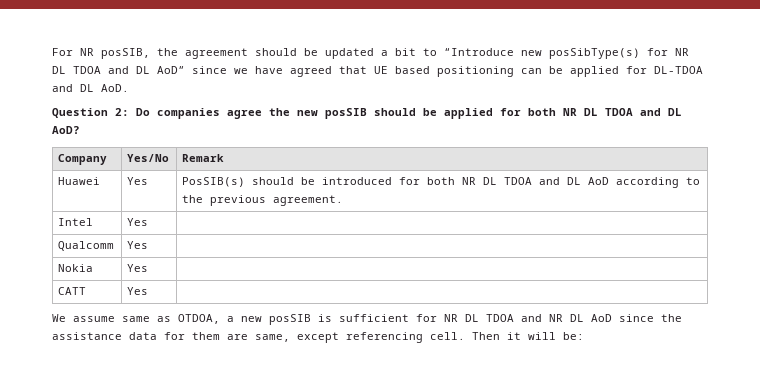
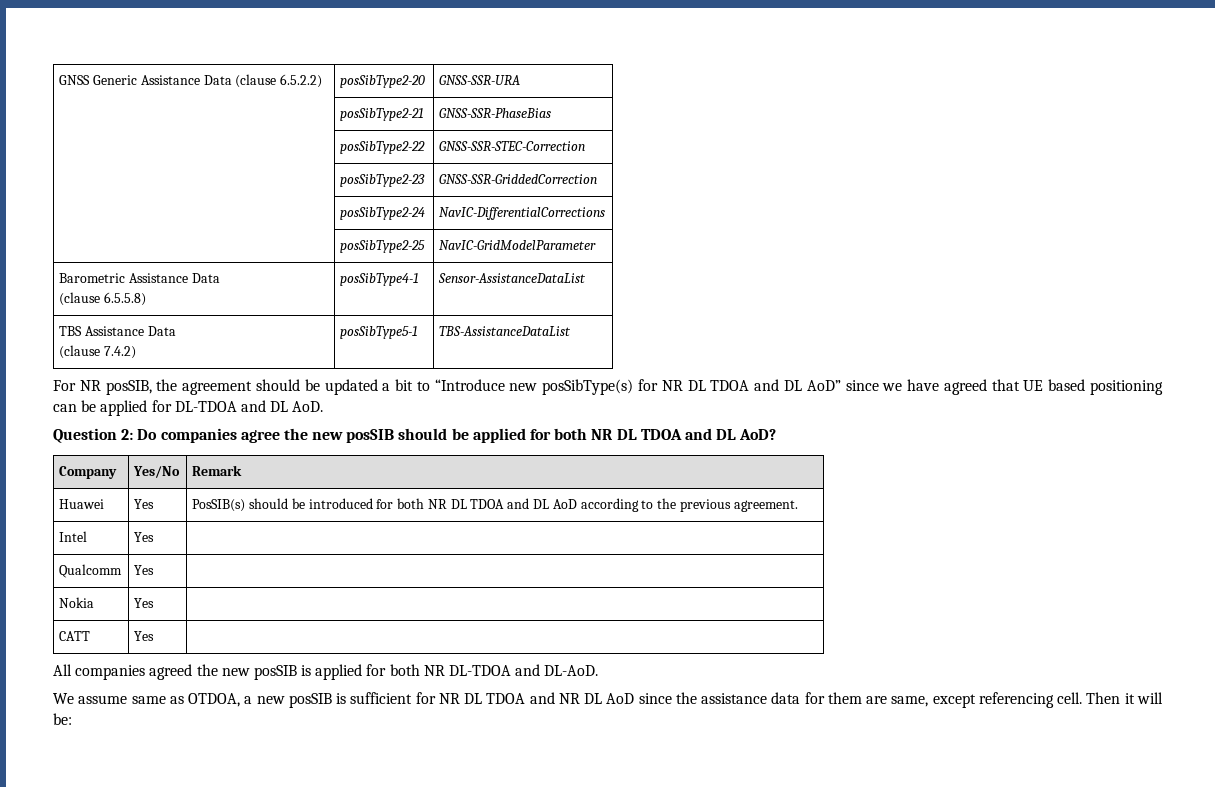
(52, 52) none -> [59,74,323,88] [340,75,426,88] [439,75,521,85] [340,108,425,121] [439,108,552,118] [340,141,426,154] [439,141,586,151] [340,174,426,187] [439,174,598,184] [340,207,426,220] [439,207,606,220] [340,240,426,253] [439,240,597,250] [59,273,220,283] [59,292,146,306] [340,273,420,286] [438,273,587,283] [59,326,176,336] [59,345,136,359] [340,326,419,339] [439,326,572,336] GNSS Generic Assistance Data (clause 6.5.2.2) | posSibType2-20 | GNSS-SSR-URA // | posSibType2-21 | GNSS-SSR-PhaseBias // | posSibType2-22 | GNSS-SSR-STEC-Correction // | posSibType2-23 | GNSS-SSR-GriddedCorrection // | posSibType2-24 | NavIC-DifferentialCorrections // | posSibType2-25 | NavIC-GridModelParameter // Barometric Assistance Data // (clause 6.5.5.8) | posSibType4-1 | Sensor-AssistanceDataList // TBS Assistance Data // (clause 7.4.2) | posSibType5-1 | TBS-AssistanceDataList //
(149, 291) none -> [53,664,599,680] // All companies agreed the new posSIB is applied for both NR DL-TDOA and DL-AoD.

